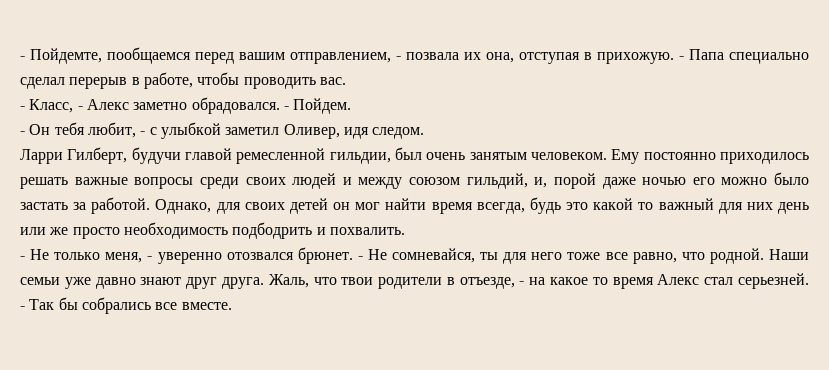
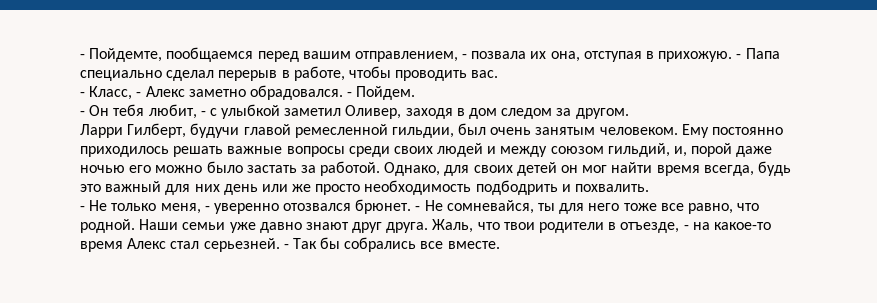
[343,127,425,139] идя следом. -> [405,108,629,119] заходя в дом следом за другом.
[593,198,654,210] какой то -> (101, 188) none
[550,277,608,285] какое то -> [713,222,771,230] какое-то

